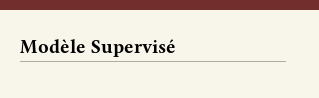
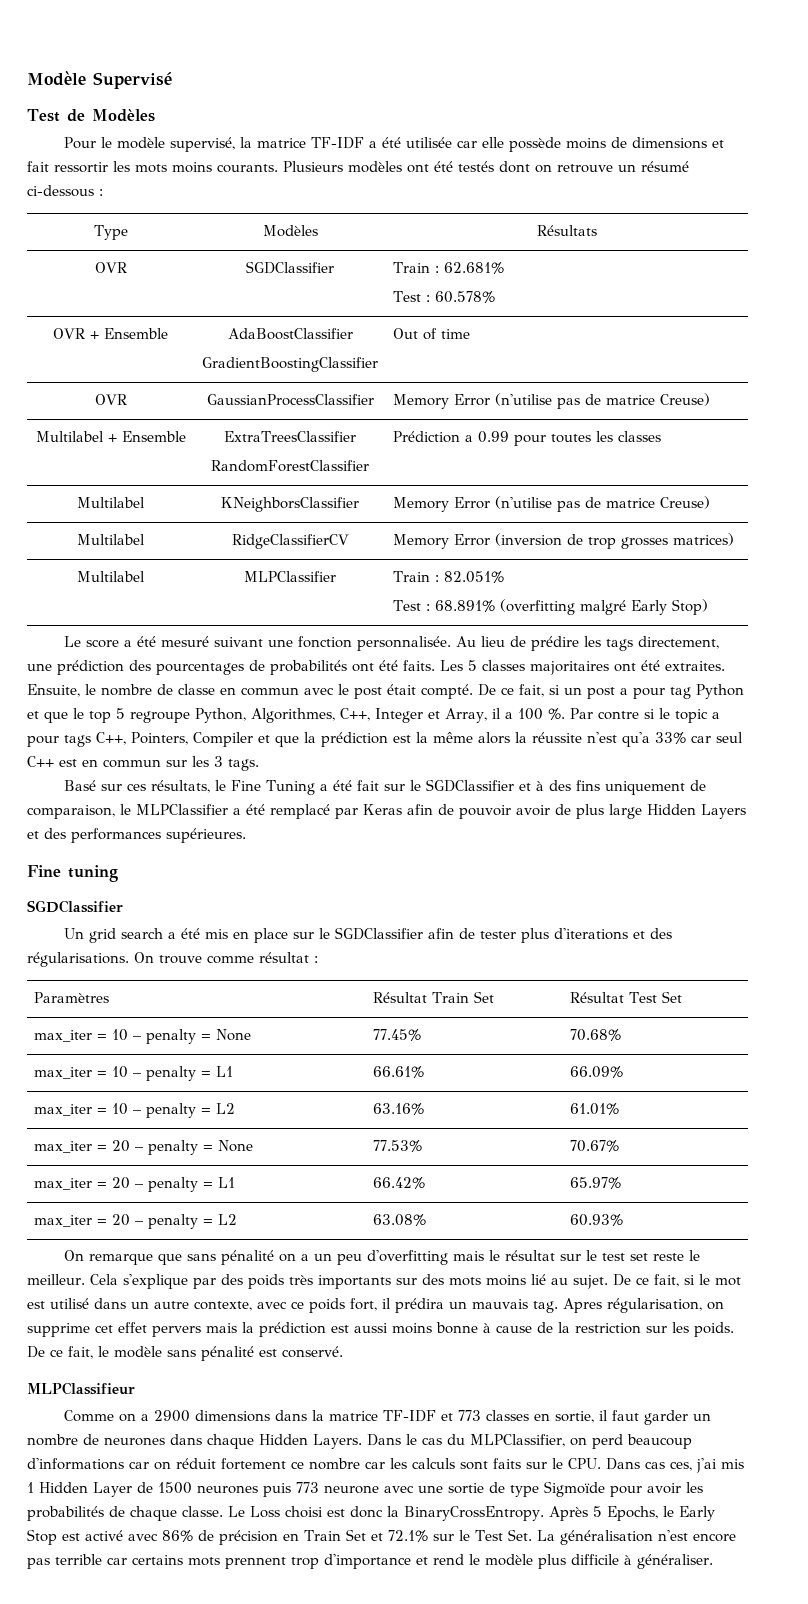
(177, 48) none -> [27,109,155,122] [64,137,725,152] [27,161,689,173] [27,185,103,197] [93,225,128,240] [262,225,318,237] [537,225,597,236] [94,262,127,273] [245,261,334,274] [392,262,504,274] [392,291,495,303] [52,328,168,339] [227,328,353,340] [201,357,378,372] [392,328,470,340] [94,394,127,405] [206,394,374,406] [392,393,710,409] [35,431,186,442] [224,431,357,442] [210,460,369,472] [392,431,661,446] [77,497,145,508] [220,497,359,512] [392,496,710,512] [77,534,145,545] [231,534,349,549] [392,533,734,549] [77,571,145,582] [243,571,336,582] [392,571,504,583] [392,599,708,615] [64,636,720,651] [27,660,725,675] [27,684,744,699] [27,708,720,723] [27,732,743,747] [27,756,259,771] [64,779,707,795] [27,804,746,819] [27,828,246,843] [27,865,118,882] [27,900,123,913] [64,927,673,943] [27,952,318,967] [33,992,109,1003] [372,991,494,1003] [569,991,682,1003] [33,1029,251,1044] [372,1029,421,1041] [569,1029,621,1041] [33,1066,233,1081] [372,1066,424,1078] [569,1066,623,1078] [33,1103,235,1118] [372,1103,424,1115] [569,1103,619,1115] [33,1140,253,1155] [372,1140,422,1152] [569,1140,619,1152] [33,1177,235,1192] [372,1177,425,1189] [569,1177,621,1189] [33,1214,237,1229] [372,1214,426,1226] [569,1214,623,1226] [64,1250,701,1265] [27,1274,741,1289] [27,1298,724,1313] [27,1322,734,1337] [27,1346,343,1361] [27,1382,135,1395] [64,1410,712,1425] [27,1434,692,1449] [27,1458,744,1473] [27,1481,703,1497] [27,1506,715,1521] [27,1529,736,1545] [27,1554,713,1569] // Test de Modèles // Pour le modèle supervisé, la matrice TF-IDF a été utilisée car elle possède moins de dimensions et fait ressortir les mots moins courants. Plusieurs modèles ont été testés dont on retrouve un résumé ci-dessous : // Type | Modèles | Résultats // OVR | SGDClassifier | Train : 62.681% // Test : 60.578% // OVR + Ensemble | AdaBoostClassifier // GradientBoostingClassifier | Out of time // OVR | GaussianProcessClassifier | Memory Error (n'utilise pas de matrice Creuse) // Multilabel + Ensemble | ExtraTreesClassifier // RandomForestClassifier | Prédiction a 0.99 pour toutes les classes // Multilabel | KNeighborsClassifier | Memory Error (n'utilise pas de matrice Creuse) // Multilabel | RidgeClassifierCV | Memory Error (inversion de trop grosses matrices) // Multilabel | MLPClassifier | Train : 82.051% // Test : 68.891% (overfitting malgré Early Stop) // Le score a été mesuré suivant une fonction personnalisée. Au lieu de prédire les tags directement, une prédiction des pourcentages de probabilités ont été faits. Les 5 classes majoritaires ont été extraites. Ensuite, le nombre de classe en commun avec le post était compté. De ce fait, si un post a pour tag Python et que le top 5 regroupe Python, Algorithmes, C++, Integer et Array, il a 100 %. Par contre si le topic a pour tags C++, Pointers, Compiler et que la prédiction est la même alors la réussite n'est qu'a 33% car seul C++ est en commun sur les 3 tags. // Basé sur ces résultats, le Fine Tuning a été fait sur le SGDClassifier et à des fins uniquement de comparaison, le MLPClassifier a été remplacé par Keras afin de pouvoir avoir de plus large Hidden Layers et des performances supérieures. // Fine tuning // SGDClassifier // Un grid search a été mis en place sur le SGDClassifier afin de tester plus d'iterations et des régularisations. On trouve comme résultat : // Paramètres | Résultat Train Set | Résultat Test Set // max_iter = 10 – penalty = None | 77.45% | 70.68% // max_iter = 10 – penalty = L1 | 66.61% | 66.09% // max_iter = 10 – penalty = L2 | 63.16% | 61.01% // max_iter = 20 – penalty = None | 77.53% | 70.67% // max_iter = 20 – penalty = L1 | 66.42% | 65.97% // max_iter = 20 – penalty = L2 | 63.08% | 60.93% // On remarque que sans pénalité on a un peu d'overfitting mais le résultat sur le test set reste le meilleur. Cela s'explique par des poids très importants sur des mots moins lié au sujet. De ce fait, si le mot est utilisé dans un autre contexte, avec ce poids fort, il prédira un mauvais tag. Apres régularisation, on supprime cet effet pervers mais la prédiction est aussi moins bonne à cause de la restriction sur les poids. De ce fait, le modèle sans pénalité est conservé. // MLPClassifieur // Comme on a 2900 dimensions dans la matrice TF-IDF et 773 classes en sortie, il faut garder un nombre de neurones dans chaque Hidden Layers. Dans le cas du MLPClassifier, on perd beaucoup d'informations car on réduit fortement ce nombre car les calculs sont faits sur le CPU. Dans cas ces, j'ai mis 1 Hidden Layer de 1500 neurones puis 773 neurone avec une sortie de type Sigmoïde pour avoir les probabilités de chaque classe. Le Loss choisi est donc la BinaryCrossEntropy. Après 5 Epochs, le Early Stop est activé avec 86% de précision en Train Set et 72.1% sur le Test Set. La généralisation n'est encore pas terrible car certains mots prennent trop d'importance et rend le modèle plus difficile à généraliser.

